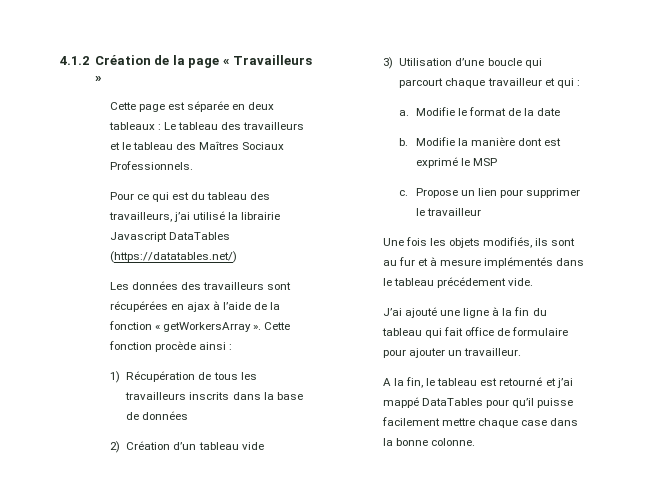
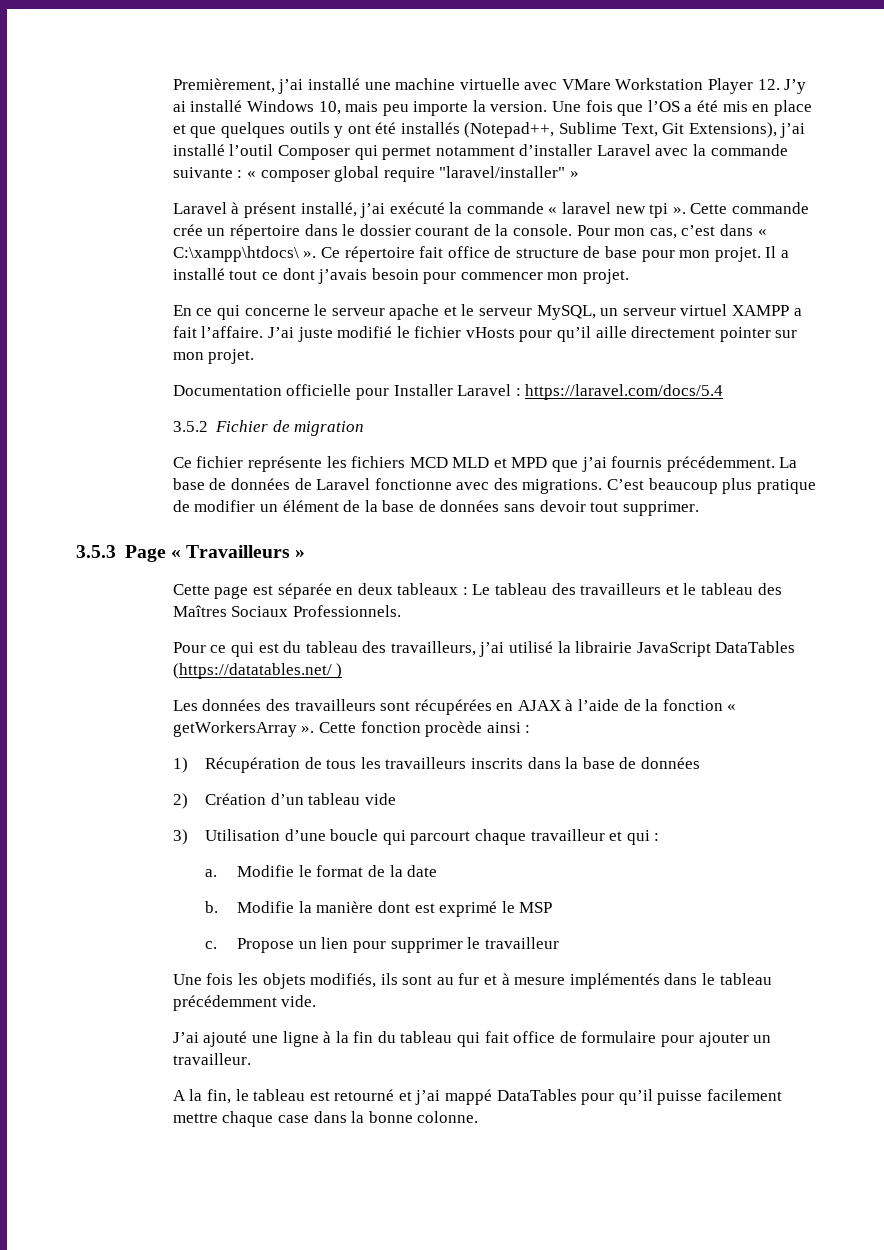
[60,55,220,68] 4.1.2 Création de la page -> [172,78,807,94] [172,100,812,116] [172,122,806,138] [172,144,788,160] [172,166,579,182] [172,202,810,218] [172,224,767,240] [172,246,790,262] [172,268,630,284] [172,304,802,320] [172,326,798,342] [172,349,255,364] [172,384,724,400] [172,420,365,436] [172,456,798,472] [172,478,816,494] [172,500,699,516] [76,545,166,562] Premièrement, j’ai installé une machine virtuelle avec VMare Workstation Player 12. J’y ai installé Windows 10, mais peu importe la version. Une fois que l’OS a été mis en place et que quelques outils y ont été installés (Notepad++, Sublime Text, Git Extensions), j’ai installé l’outil Composer qui permet notamment d’installer Laravel avec la commande suivante : « composer global require "laravel/installer" » // Laravel à présent installé, j’ai exécuté la commande « laravel new tpi ». Cette commande crée un répertoire dans le dossier courant de la console. Pour mon cas, c’est dans « C:\xampp\htdocs\ ». Ce répertoire fait office de structure de base pour mon projet. Il a installé tout ce dont j’avais besoin pour commencer mon projet. // En ce qui concerne le serveur apache et le serveur MySQL, un serveur virtuel XAMPP a fait l’affaire. J’ai juste modifié le fichier vHosts pour qu’il aille directement pointer sur mon projet. // Documentation officielle pour Installer Laravel : https://laravel.com/docs/5.4 // 3.5.2 Fichier de migration // Ce fichier représente les fichiers MCD MLD et MPD que j’ai fournis précédemment. La base de données de Laravel fonctionne avec des migrations. C’est beaucoup plus pratique de modifier un élément de la base de données sans devoir tout supprimer. // 3.5.3 Page
[109,232,230,242] [109,251,237,263] Javascript DataTables (https://datatables.net/) -> [636,641,796,657] [172,663,343,679] JavaScript DataTables (https://datatables.net/ )
[186,302,210,312] ajax -> [517,700,561,711] AJAX
[436,277,506,288] précédement -> [172,995,277,1011] précédemment

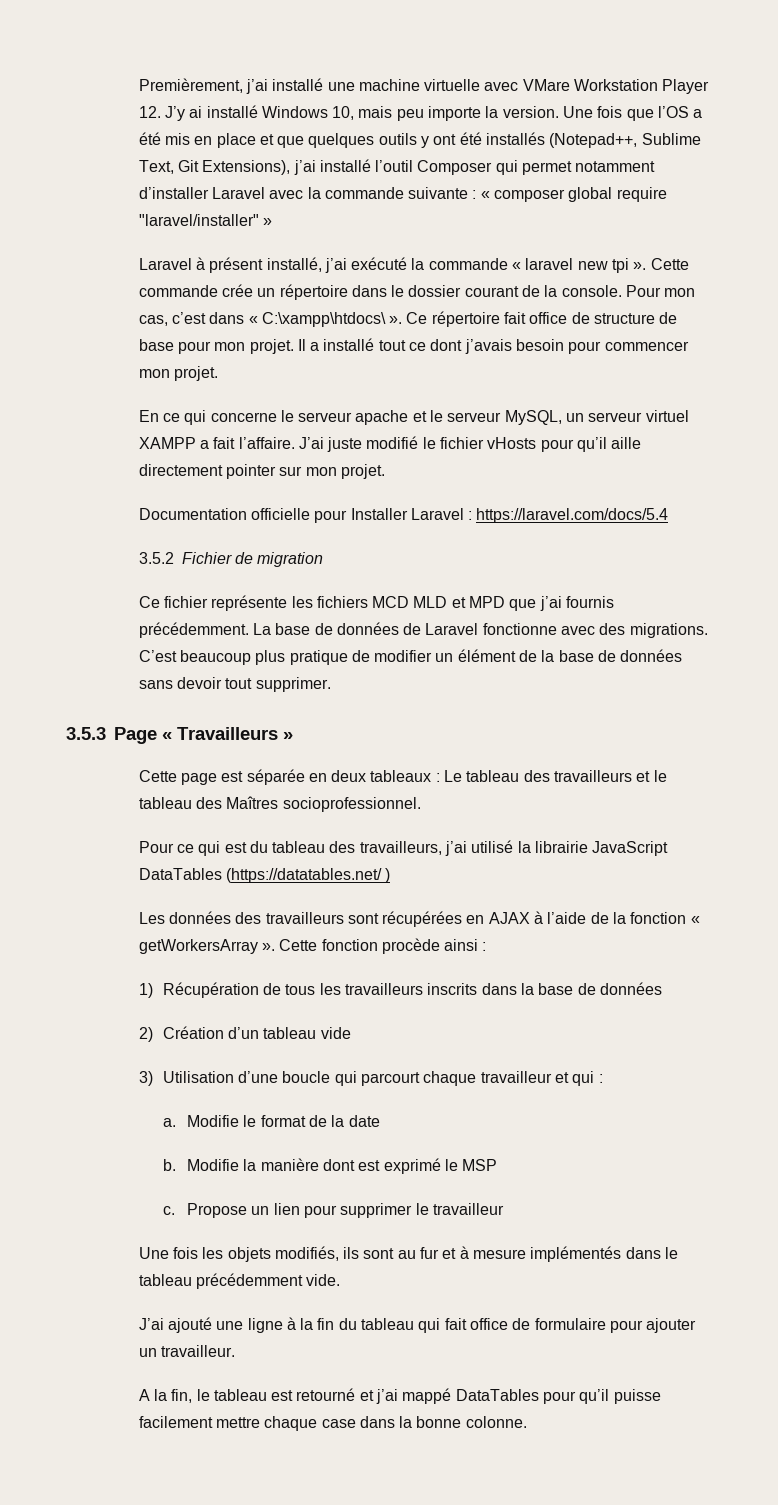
[231,605,401,617] Sociaux Professionnels. -> [282,797,421,812] socioprofessionnel.

